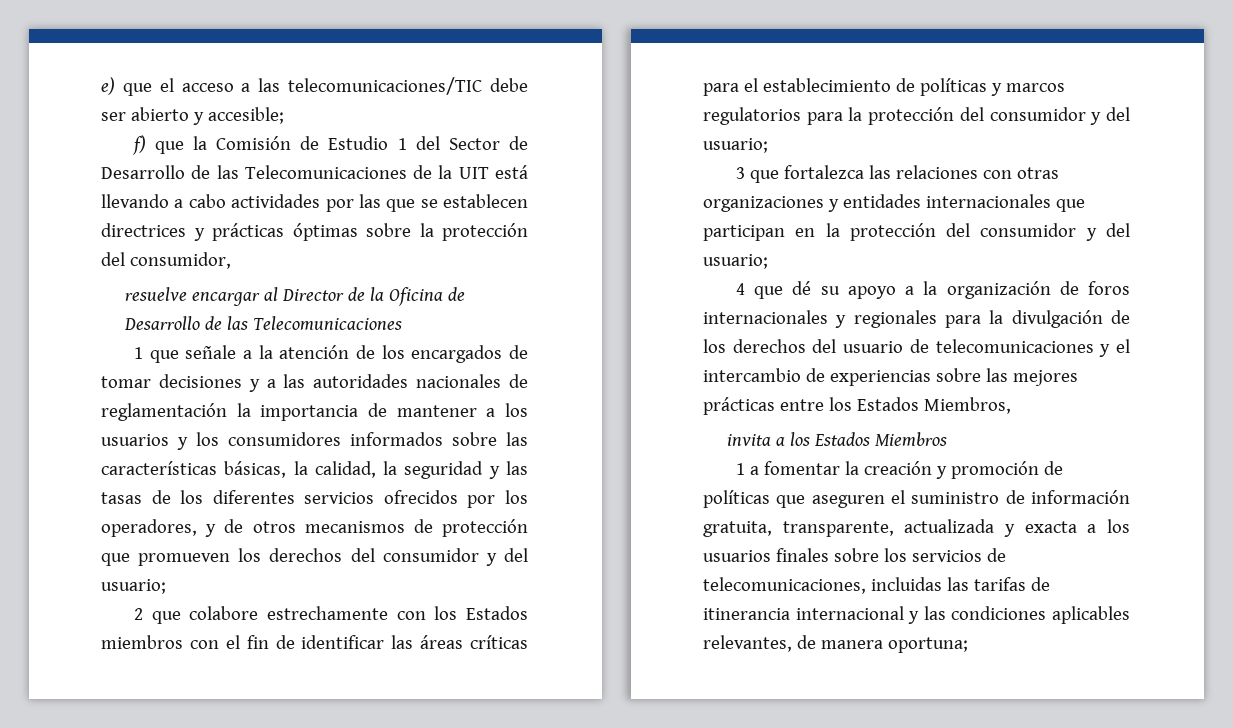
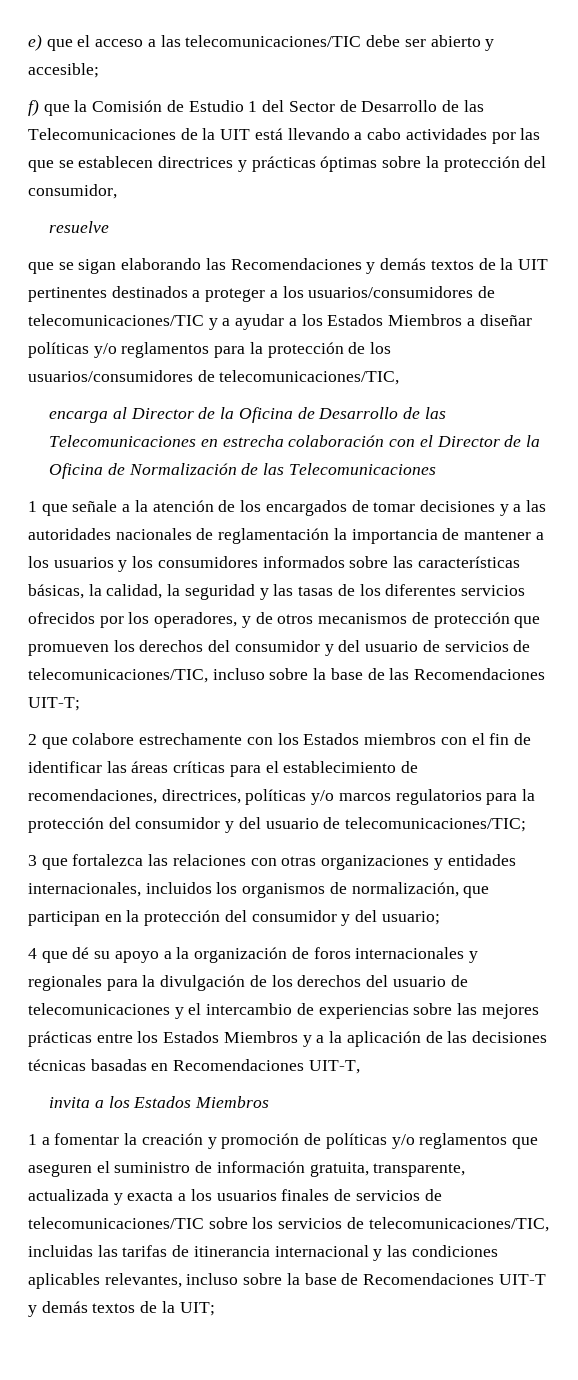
[192,292,261,306] encargar -> [28,258,548,274] [28,286,496,302] [28,314,532,330] [28,342,392,358] [28,370,400,385] [49,411,109,423] // que se sigan elaborando las Recomendaciones y demás textos de la UIT pertinentes destinados a proteger a los usuarios/consumidores de telecomunicaciones/TIC y a ayudar a los Estados Miembros a diseñar políticas y/o reglamentos para la protección de los usuarios/consumidores de telecomunicaciones/TIC, // encarga
(403, 323) none -> [200,435,541,447] [49,463,436,479] en estrecha colaboración con el Director de la Oficina de Normalización de las Telecomunicaciones
[101,579,166,594] usuario; -> [365,640,531,652] [28,668,546,683] [28,697,80,711] usuario de servicios de telecomunicaciones/TIC, incluso sobre la base de las Recomendaciones UIT-T;
[919,78,1002,96] políticas y -> [28,789,335,805] recomendaciones, directrices, políticas y/o
[703,138,768,153] usuario; -> [265,817,527,832] usuario de telecomunicaciones/TIC;
[925,194,1051,208] internacionales -> [28,882,459,898] internacionales, incluidos los organismos de normalización,
[923,397,1011,414] Miembros, -> [223,1031,547,1047] [28,1059,360,1074] Miembros y a la aplicación de las decisiones técnicas basadas en Recomendaciones UIT-T,
(770, 499) none -> [391,1133,508,1149] y/o reglamentos
(829, 555) none -> [334,1189,442,1201] [28,1217,204,1229] de servicios de telecomunicaciones/TIC
[703,577,866,594] telecomunicaciones, -> [368,1217,549,1232] telecomunicaciones/TIC,
[796,635,968,653] de manera oportuna; -> [186,1273,546,1285] [28,1301,215,1317] incluso sobre la base de Recomendaciones UIT-T y demás textos de la UIT;

